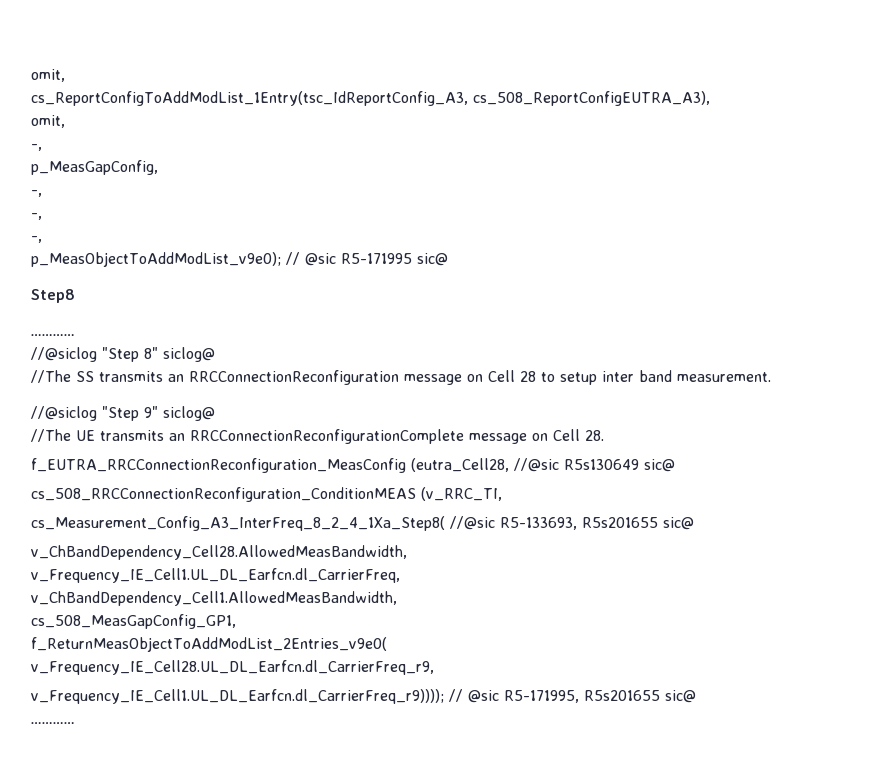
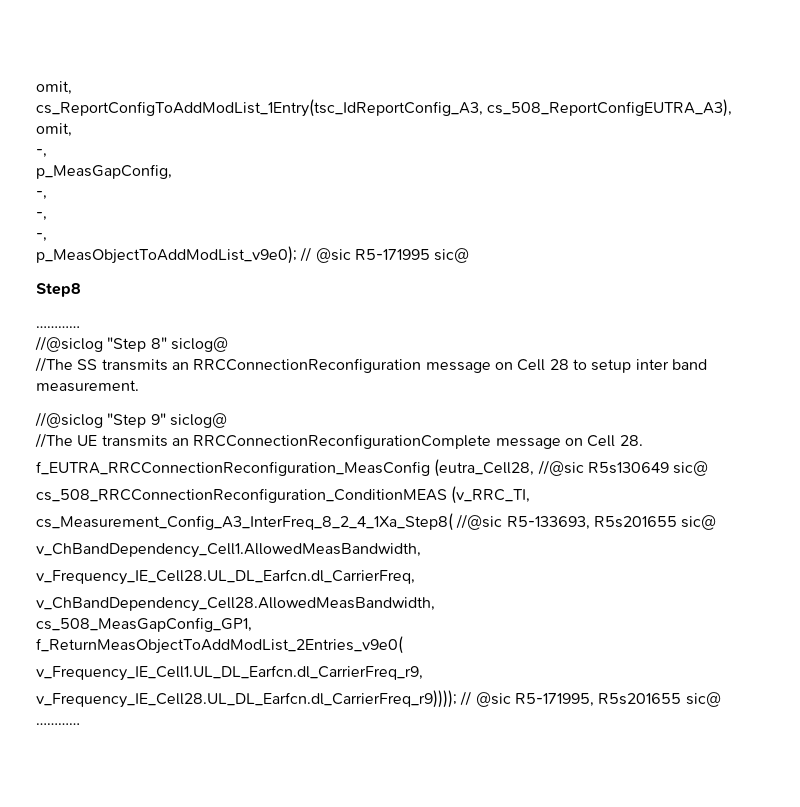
(694, 523) none -> [36,543,421,558] [36,569,415,585] // v_ChBandDependency_Cell1.AllowedMeasBandwidth, // v_Frequency_IE_Cell28.UL_DL_Earfcn.dl_CarrierFreq,
[31,568,400,583] [31,591,397,606] // v_Frequency_IE_Cell1.UL_DL_Earfcn.dl_CarrierFreq, // v_ChBandDependency_Cell1.AllowedMeasBandwidth, -> (435, 604) none
[31,660,434,675] [31,689,444,704] v_Frequency_IE_Cell28.UL_DL_Earfcn.dl_CarrierFreq_r9, // v_Frequency_IE_Cell1.UL_DL_Earfcn.dl_CarrierFreq_r9)))); -> [36,665,423,681] [36,690,457,708] v_Frequency_IE_Cell1.UL_DL_Earfcn.dl_CarrierFreq_r9, // v_Frequency_IE_Cell28.UL_DL_Earfcn.dl_CarrierFreq_r9))));

